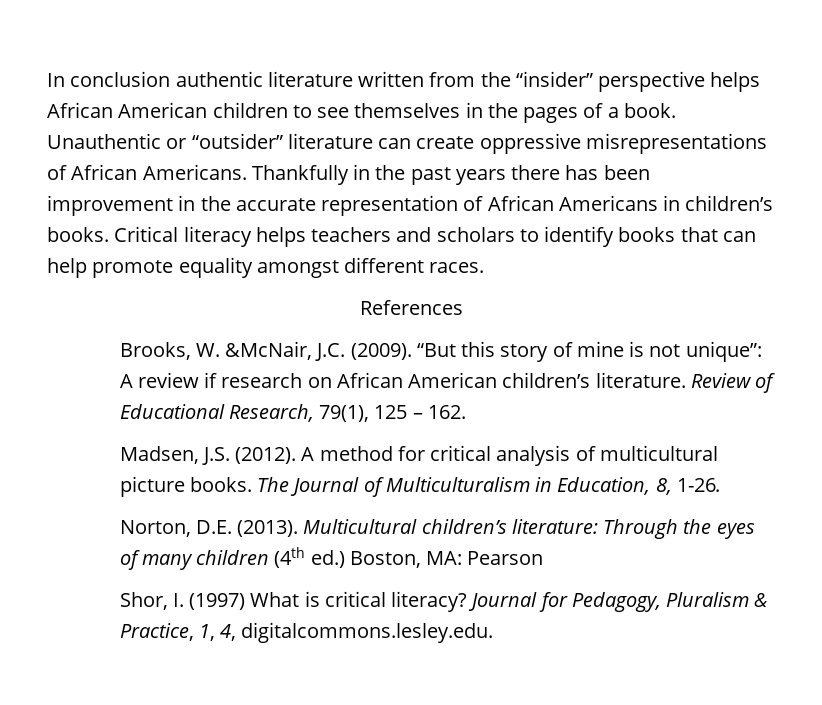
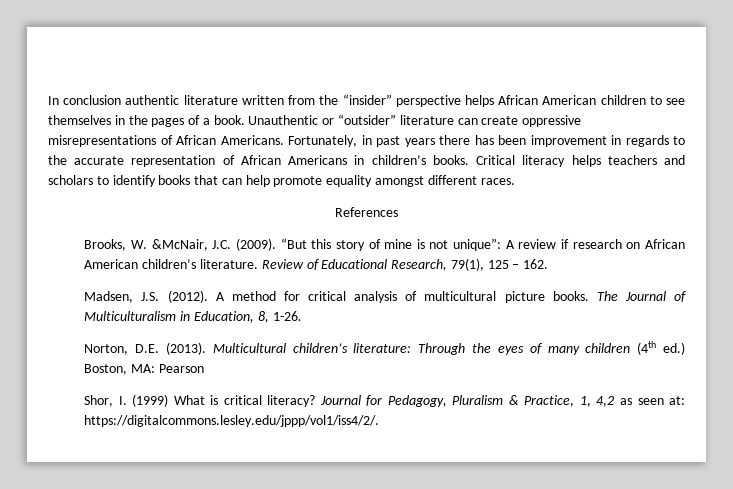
[251,164,406,185] Thankfully in the -> [288,135,372,147] Fortunately, in
(196, 203) none -> [625,135,685,147] regards to
[189,593,246,610] (1997) -> [132,394,169,407] (1999)
[220,622,494,643] 4, digitalcommons.lesley.edu. -> [596,396,686,407] [84,415,380,427] 4,2 as seen at: https://digitalcommons.lesley.edu/jppp/vol1/iss4/2/.

